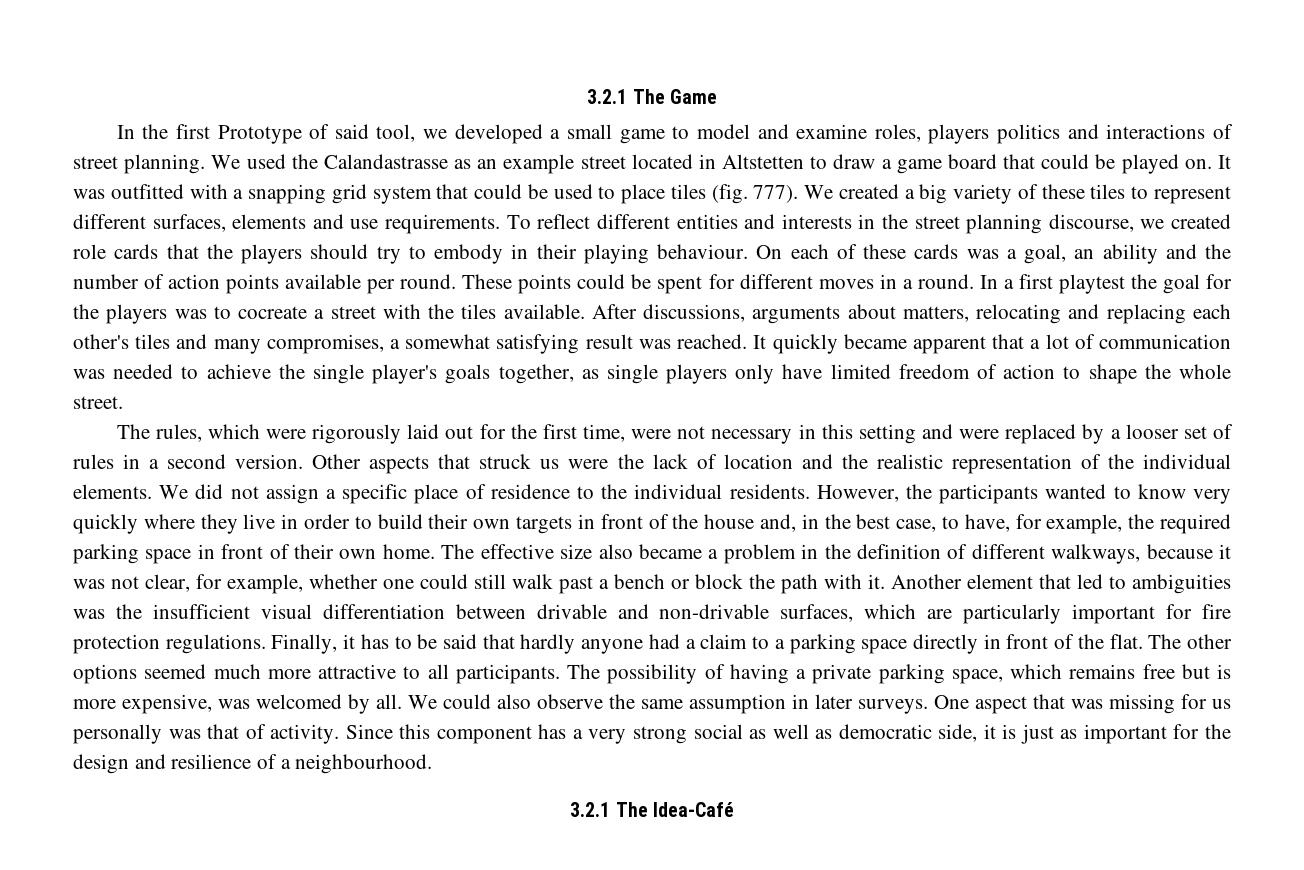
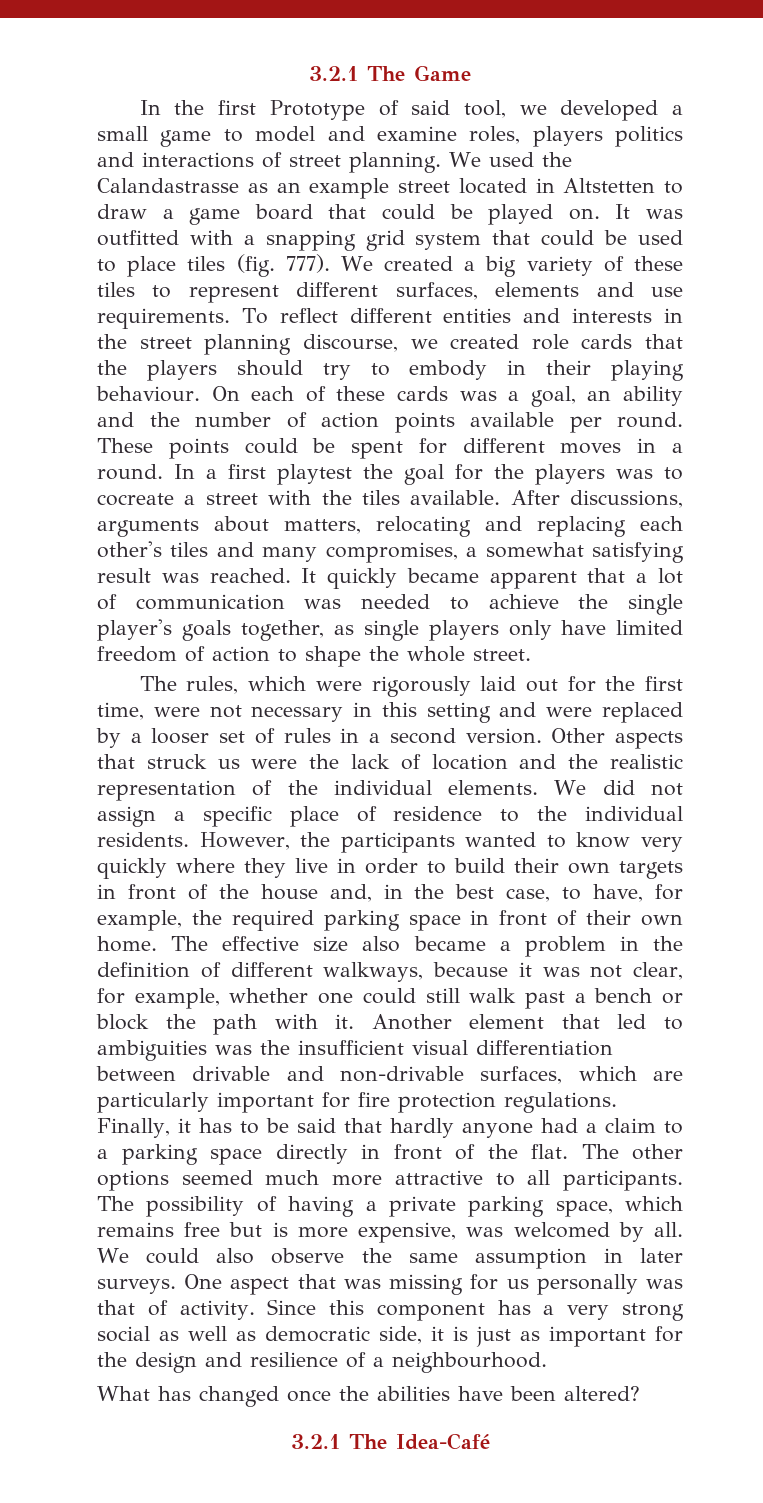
(433, 764) none -> [97,1386,640,1407] // What has changed once the abilities have been altered?

